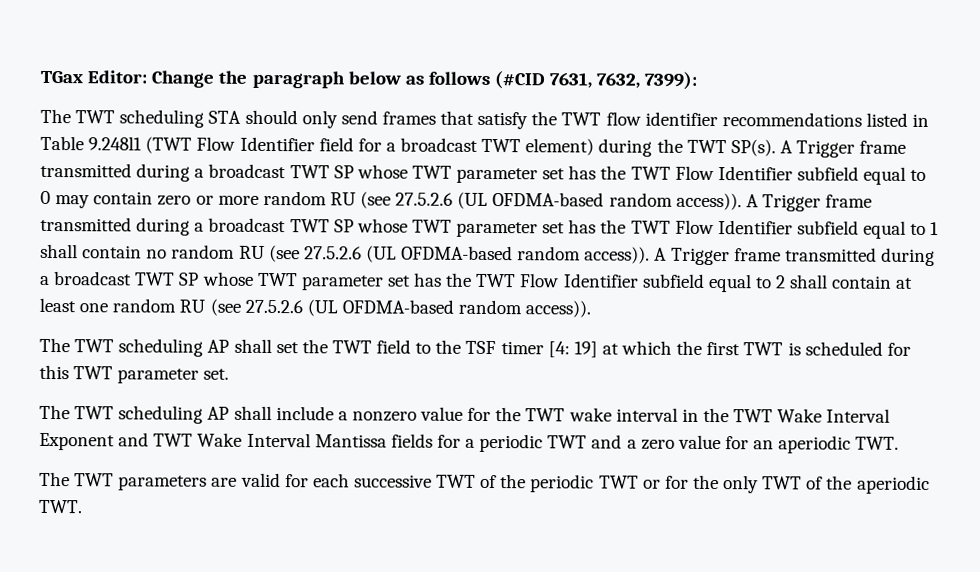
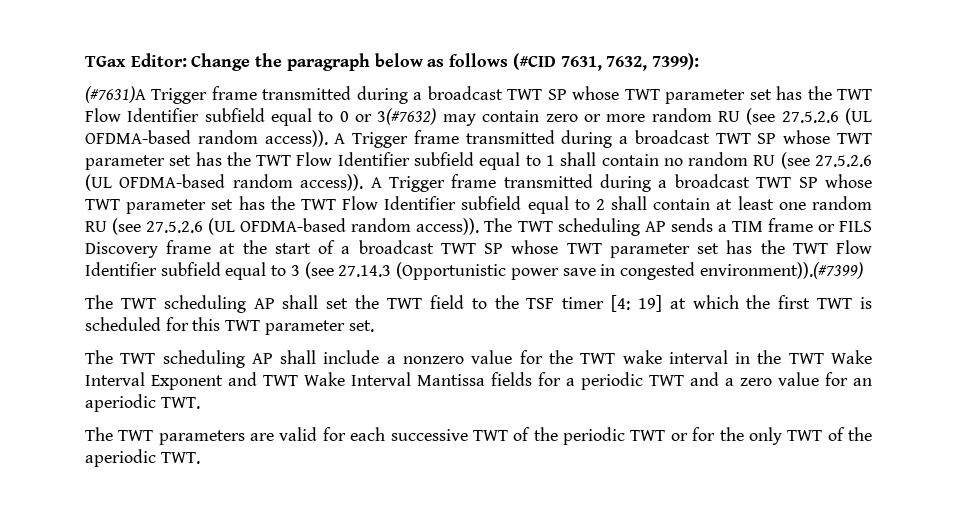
[40,108,930,130] [40,135,793,157] The TWT scheduling STA should only send frames that satisfy the TWT flow identifier recommendations listed in Table 9.248l1 (TWT Flow Identifier field for a broadcast TWT element) during the TWT SP(s). A -> [85,86,146,103] (#7631)A
(51, 197) none -> [355,108,437,125] or 3(#7632)
(592, 309) none -> [484,218,872,236] [85,240,873,258] [85,262,863,280] The TWT scheduling AP sends a TIM frame or FILS Discovery frame at the start of a broadcast TWT SP whose TWT parameter set has the TWT Flow Identifier subfield equal to 3 (see 27.14.3 (Opportunistic power save in congested environment)).(#7399)

